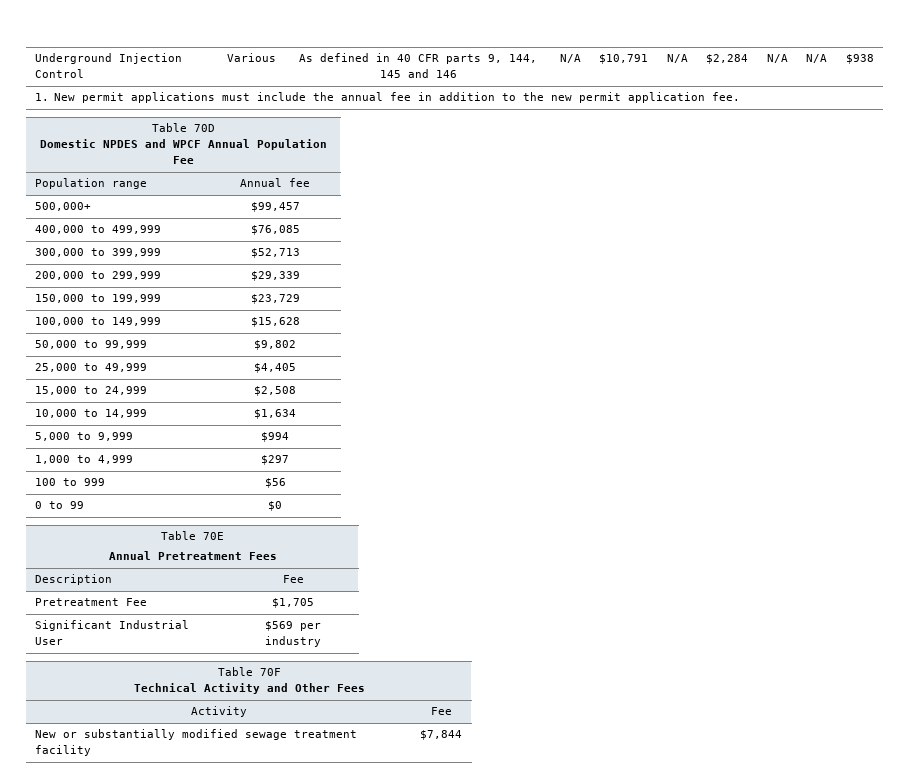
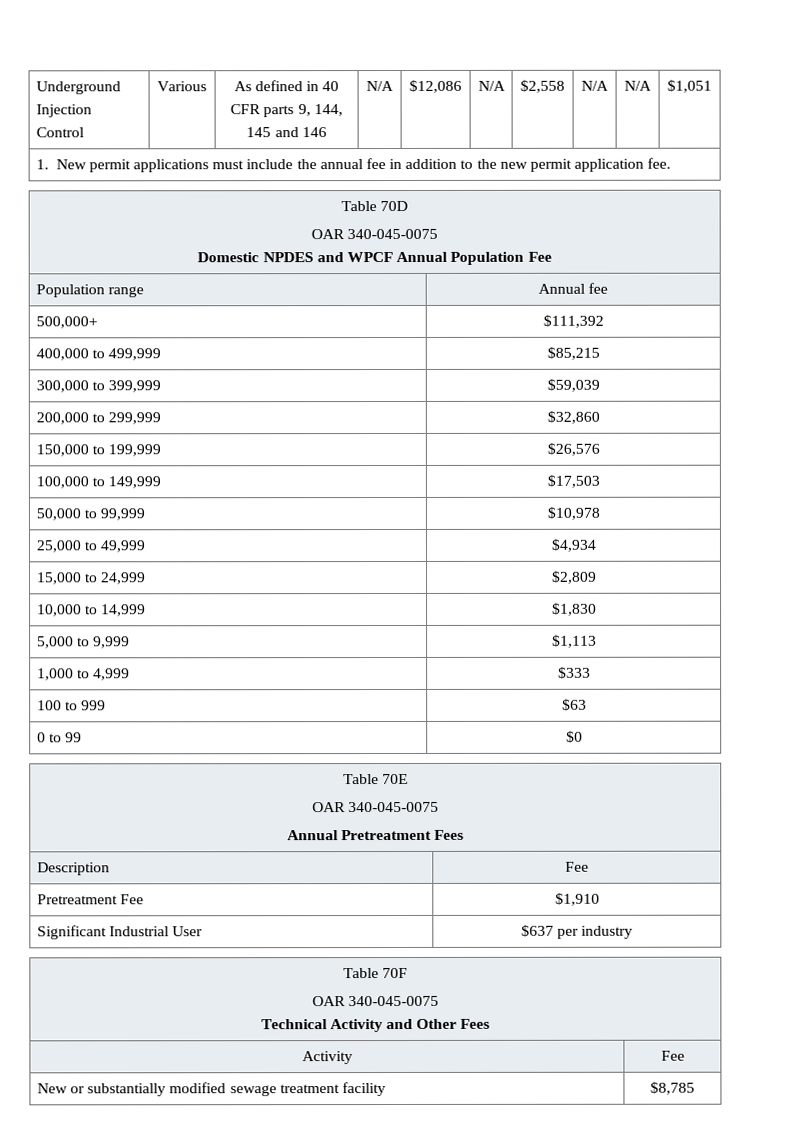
[599,54,648,64] [666,54,688,63] [706,54,748,64] $10,791 | N/A | $2,284 -> [409,79,462,93] [477,80,506,91] [520,79,565,93] $12,086 | N/A | $2,558
[845,54,874,64] $938 -> [667,79,712,93] $1,051
(215, 128) none -> [310,228,439,240] // OAR 340-045-0075
[250,202,300,212] $99,457 -> [542,314,604,328] $111,392
[250,225,300,235] $76,085 -> [546,346,600,360] $85,215
[250,248,300,258] $52,713 -> [546,378,600,392] $59,039
[250,271,300,281] $29,339 -> [546,410,600,424] $32,860
[250,294,300,304] $23,729 -> [546,442,600,456] $26,576
[250,317,300,327] $15,628 -> [546,474,600,488] $17,503
[254,340,296,350] $9,802 -> [546,506,600,520] $10,978
[254,363,296,373] $4,405 -> [550,538,596,552] $4,934
[254,386,296,396] $2,508 -> [551,570,597,584] $2,809
[254,409,296,419] $1,634 -> [551,602,597,616] $1,830
[261,432,289,442] $994 -> [551,634,597,648] $1,113
[261,455,289,465] $297 -> [557,666,591,679] $333
[264,478,286,488] $56 -> [561,698,587,711] $63
(224, 536) none -> [311,801,440,813] // OAR 340-045-0075
[272,598,314,608] $1,705 -> [554,892,600,906] $1,910
[265,621,293,631] $569 -> [520,924,554,937] $637
(281, 672) none -> [311,995,440,1007] // OAR 340-045-0075
[420,730,462,740] $7,844 -> [650,1081,695,1095] $8,785

